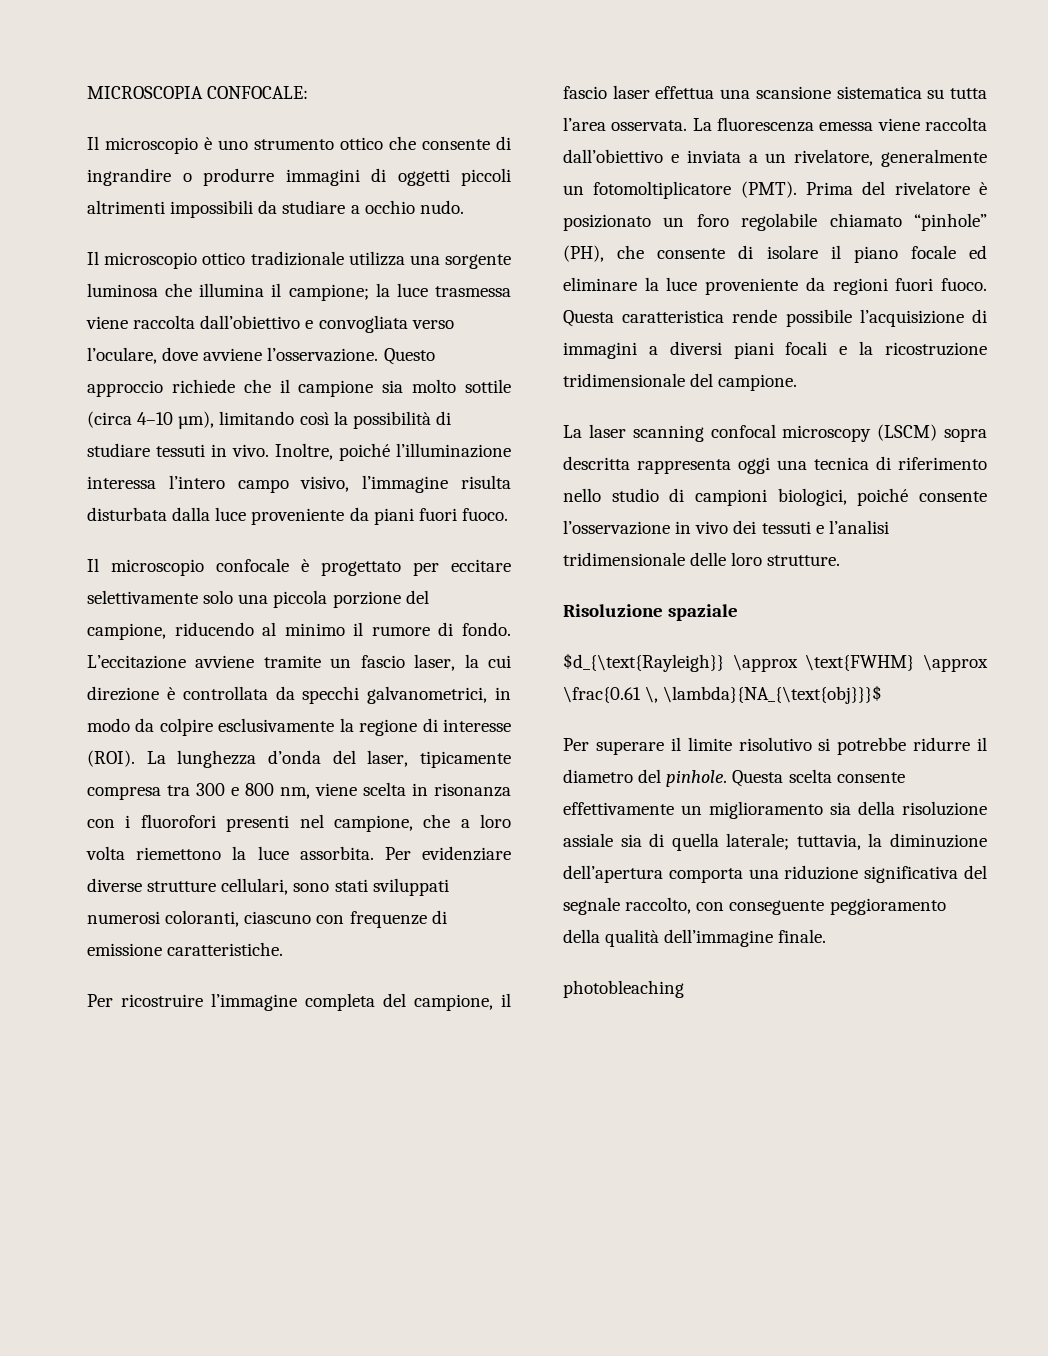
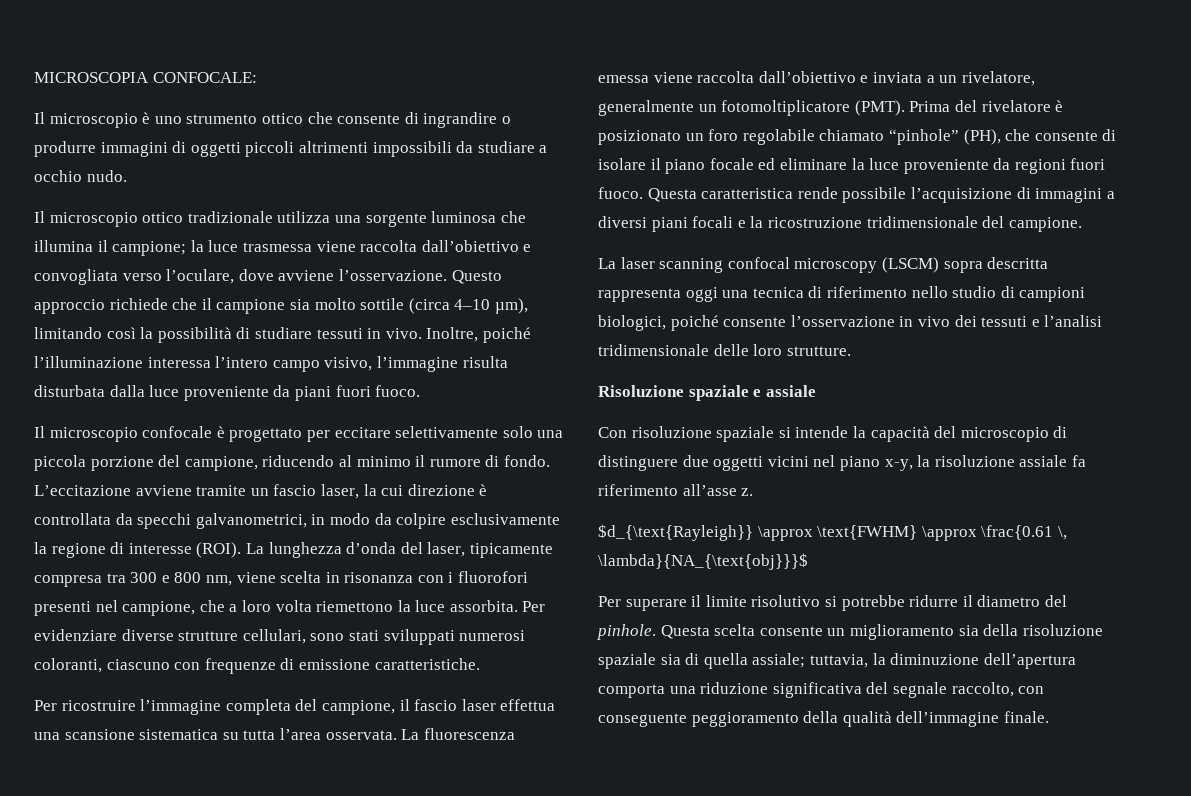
(739, 612) none -> [753,385,816,397] [598,426,1068,442] [598,455,1086,471] [598,484,754,496] e assiale // Con risoluzione spaziale si intende la capacità del microscopio di distinguere due oggetti vicini nel piano x-y, la risoluzione assiale fa riferimento all’asse z.
[563,802,674,815] effettivamente -> (823, 631) none
[563,833,613,847] assiale -> [598,653,656,669] spaziale
[726,833,790,850] laterale; -> [752,653,806,668] assiale;
[563,980,684,998] // photobleaching -> (1049, 717) none

